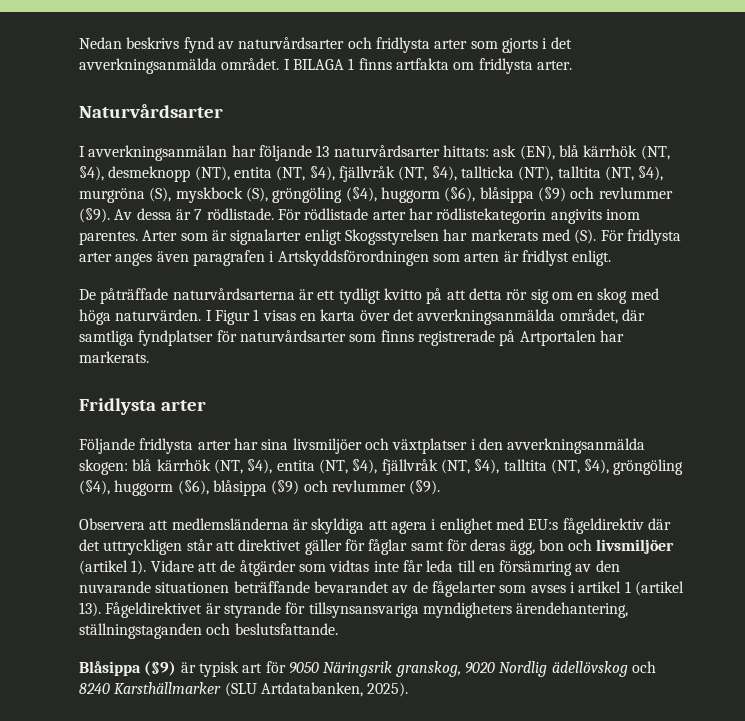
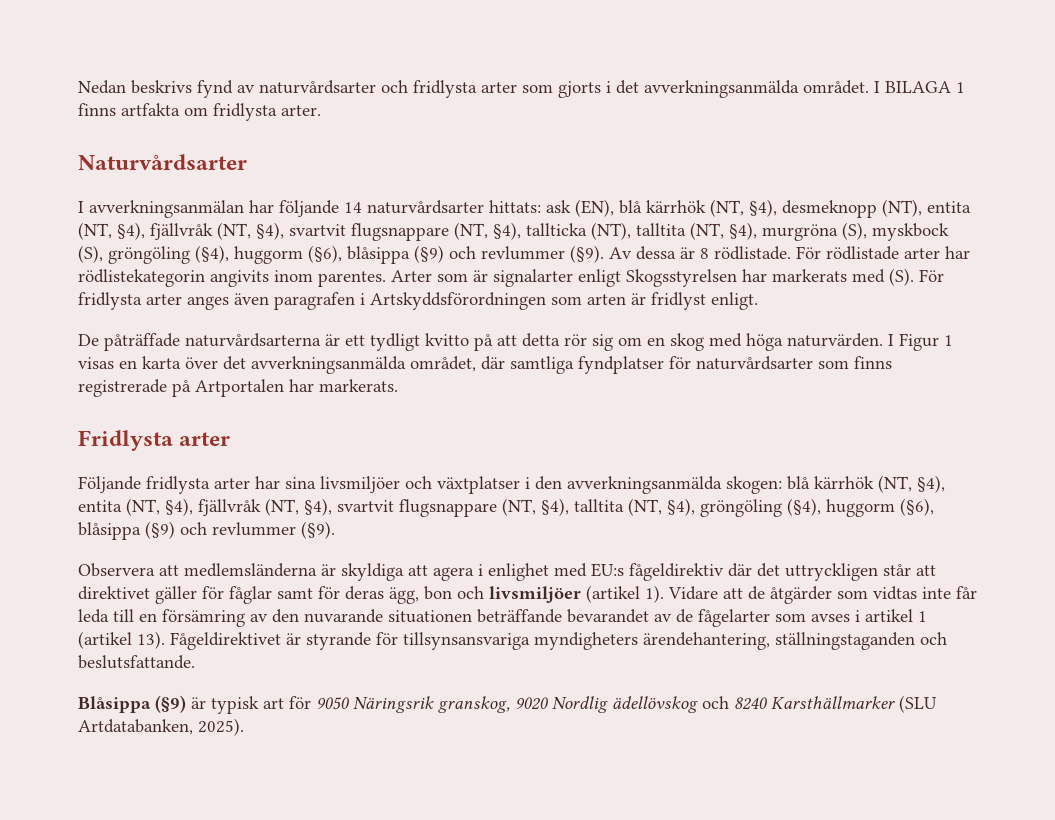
[316,145,330,157] 13 -> [344,202,362,213] 14
(457, 173) none -> [289,222,521,241] svartvit flugsnappare (NT, §4),
[194,209,203,220] 7 -> [700,248,709,259] 8
(500, 466) none -> [337,498,569,517] svartvit flugsnappare (NT, §4),

